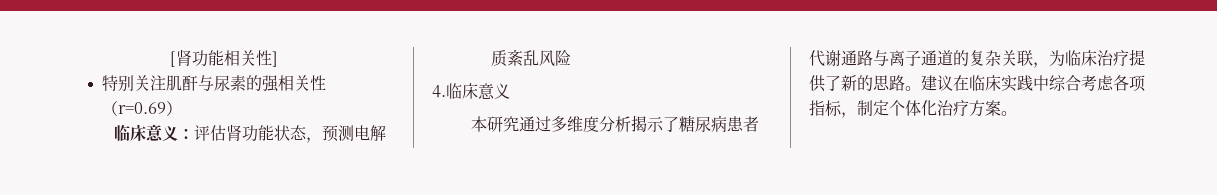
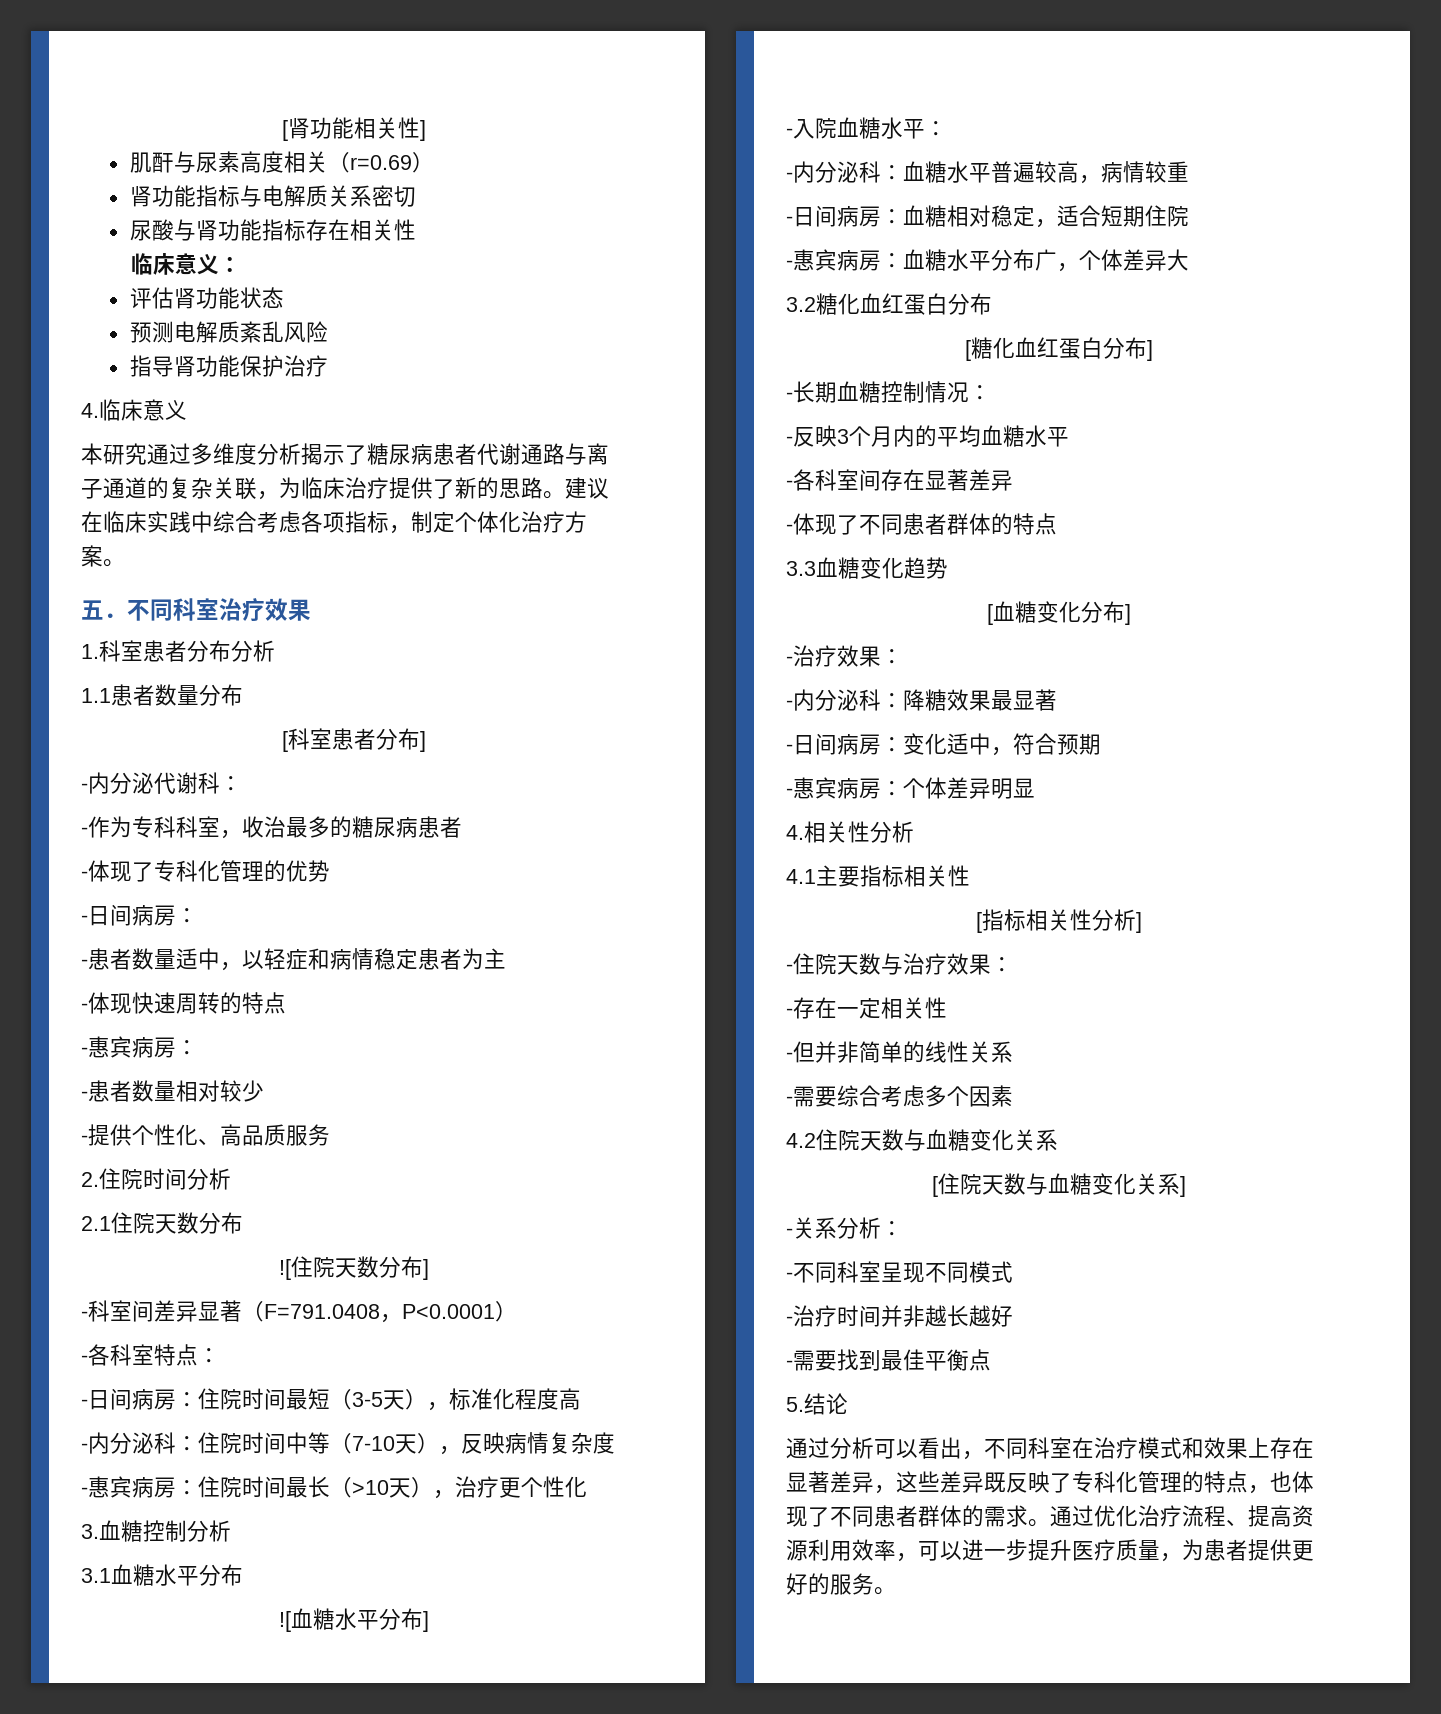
[102,75,167,92] 特别关注 -> (426, 130) none
[246,75,327,92] [102,101,183,116] 的强相关性（r=0.69） -> [239,151,434,173] [129,185,416,207] [129,219,416,241] 高度相关（r=0.69） // 肾功能指标与电解质关系密切 // 尿酸与肾功能指标存在相关性
(195, 133) none -> (242, 264) //
[306,137,323,143] ， -> (284, 297) //
(572, 58) none -> [129,355,328,377] // 指导肾功能保护治疗
(1017, 113) none -> [81,598,311,621] [81,640,275,662] [81,684,243,706] [282,728,426,752] [81,772,242,794] [81,816,462,839] [81,860,330,882] [81,904,198,926] [81,948,506,971] [81,992,286,1014] [81,1036,198,1058] [81,1080,264,1102] [81,1124,330,1146] [81,1168,231,1190] [81,1212,243,1234] [279,1256,429,1280] [81,1300,517,1323] [81,1344,220,1366] [81,1388,581,1411] [81,1432,615,1455] [81,1476,587,1499] [81,1520,231,1542] [81,1564,243,1586] [279,1608,429,1632] [786,117,947,139] [786,161,1189,184] [786,205,1189,228] [786,249,1189,272] [786,293,992,315] [965,337,1153,361] [786,381,991,403] [786,425,1069,447] [786,469,1013,491] [786,513,1057,535] [786,557,948,579] [987,601,1131,625] [786,645,903,667] [786,689,1057,711] [786,733,1101,756] [786,777,1035,799] [786,821,914,843] [786,865,970,887] [976,909,1142,933] [786,953,1013,975] [786,997,947,1019] [786,1041,1013,1063] [786,1085,1013,1107] [786,1129,1058,1151] [932,1173,1186,1197] [786,1217,903,1239] [786,1261,1013,1283] [786,1305,1013,1327] [786,1349,991,1371] [786,1393,848,1415] [786,1437,1314,1460] [786,1471,1314,1494] [786,1505,1314,1527] [786,1539,1314,1562] [786,1573,896,1595] // 五．不同科室治疗效果 // 1.科室患者分布分析 // 1.1患者数量分布 // [科室患者分布] // -内分泌代谢科： // -作为专科科室，收治最多的糖尿病患者 // -体现了专科化管理的优势 // -日间病房： // -患者数量适中，以轻症和病情稳定患者为主 // -体现快速周转的特点 // -惠宾病房： // -患者数量相对较少 // -提供个性化、高品质服务 // 2.住院时间分析 // 2.1住院天数分布 // ![住院天数分布] // -科室间差异显著（F=791.0408，P<0.0001） // -各科室特点： // -日间病房：住院时间最短（3-5天），标准化程度高 // -内分泌科：住院时间中等（7-10天），反映病情复杂度 // -惠宾病房：住院时间最长（>10天），治疗更个性化 // 3.血糖控制分析 // 3.1血糖水平分布 // ![血糖水平分布] // -入院血糖水平： // -内分泌科：血糖水平普遍较高，病情较重 // -日间病房：血糖相对稳定，适合短期住院 // -惠宾病房：血糖水平分布广，个体差异大 // 3.2糖化血红蛋白分布 // [糖化血红蛋白分布] // -长期血糖控制情况： // -反映3个月内的平均血糖水平 // -各科室间存在显著差异 // -体现了不同患者群体的特点 // 3.3血糖变化趋势 // [血糖变化分布] // -治疗效果： // -内分泌科：降糖效果最显著 // -日间病房：变化适中，符合预期 // -惠宾病房：个体差异明显 // 4.相关性分析 // 4.1主要指标相关性 // [指标相关性分析] // -住院天数与治疗效果： // -存在一定相关性 // -但并非简单的线性关系 // -需要综合考虑多个因素 // 4.2住院天数与血糖变化关系 // [住院天数与血糖变化关系] // -关系分析： // -不同科室呈现不同模式 // -治疗时间并非越长越好 // -需要找到最佳平衡点 // 5.结论 // 通过分析可以看出，不同科室在治疗模式和效果上存在显著差异，这些差异既反映了专科化管理的特点，也体现了不同患者群体的需求。通过优化治疗流程、提高资源利用效率，可以进一步提升医疗质量，为患者提供更好的服务。

